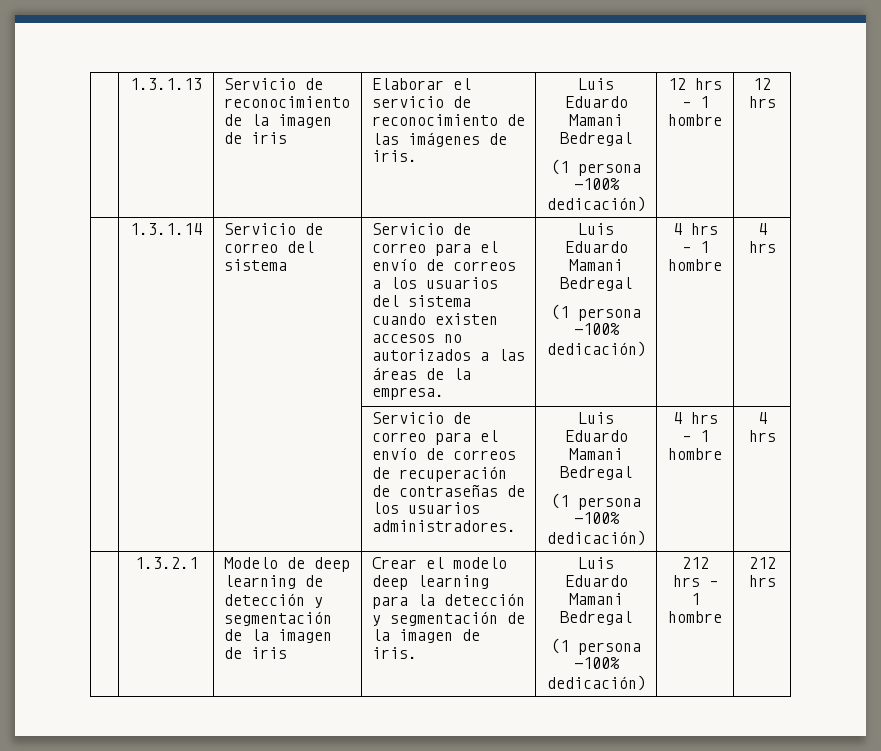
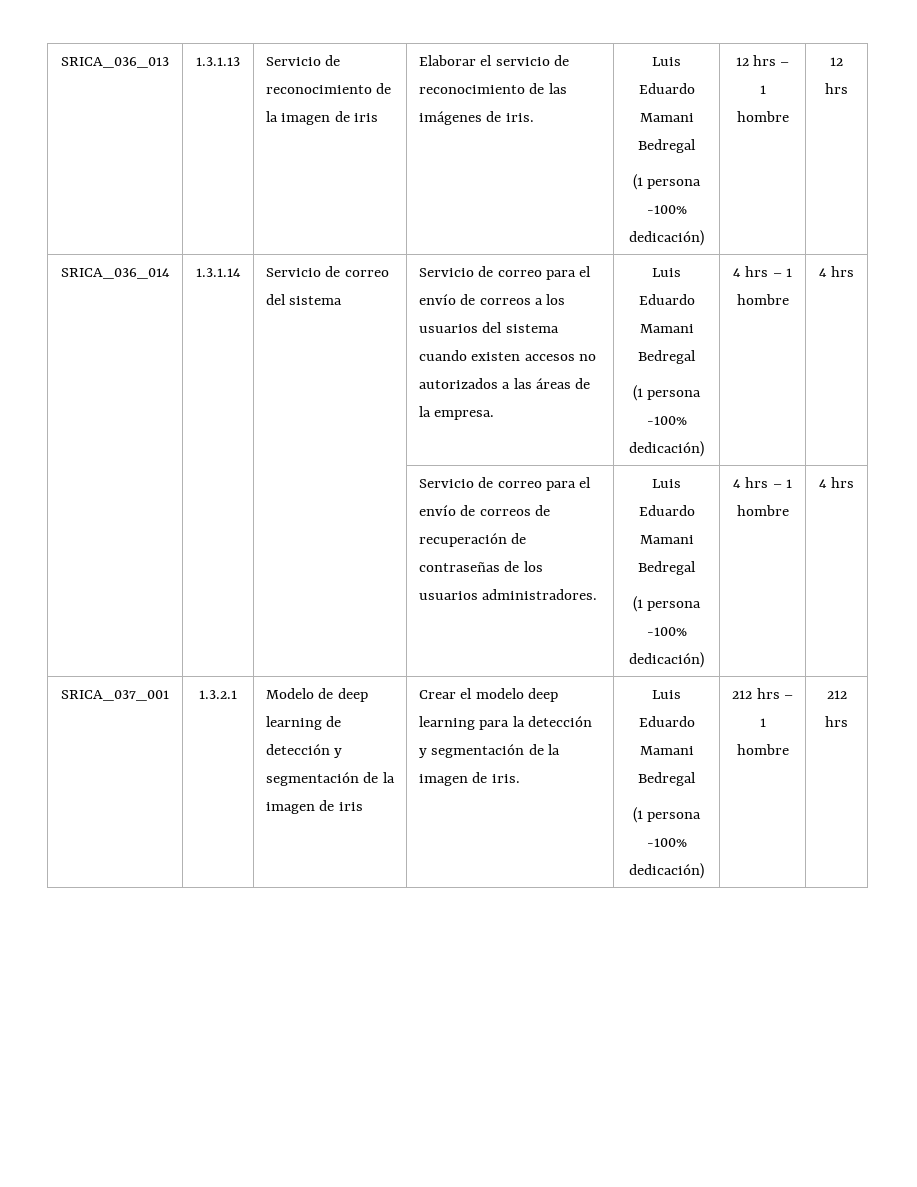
(130, 84) none -> [61,57,169,68] SRICA_036_013
(776, 102) none -> [60,268,170,279] SRICA_036_014
(776, 436) none -> [61,690,169,701] SRICA_037_001

